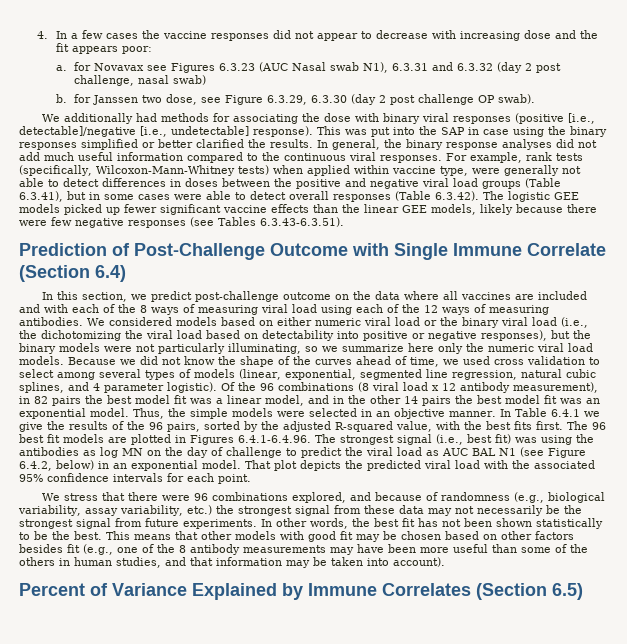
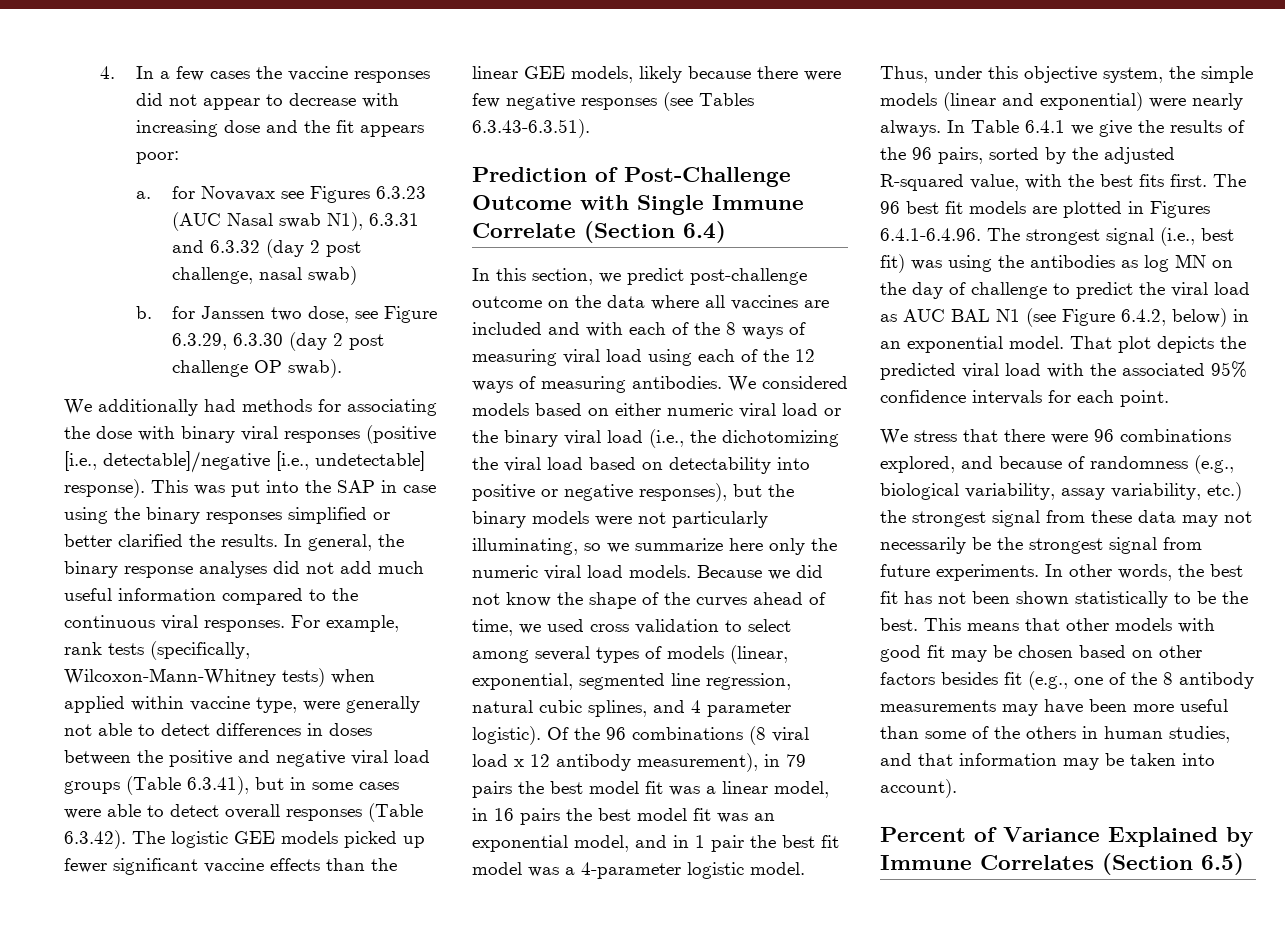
[34,396,48,404] 82 -> [786,754,806,767] 79
[308,395,418,404] and in the other 14 -> [472,808,514,821] in 16
[90,408,496,419] model. Thus, the simple models were selected in an objective manner. -> [574,835,839,852] [472,862,805,879] [880,66,1253,83] [880,92,1243,111] [880,120,941,137] model, and in 1 pair the best fit model was a 4-parameter logistic model. Thus, under this objective system, the simple models (linear and exponential) were nearly always.

